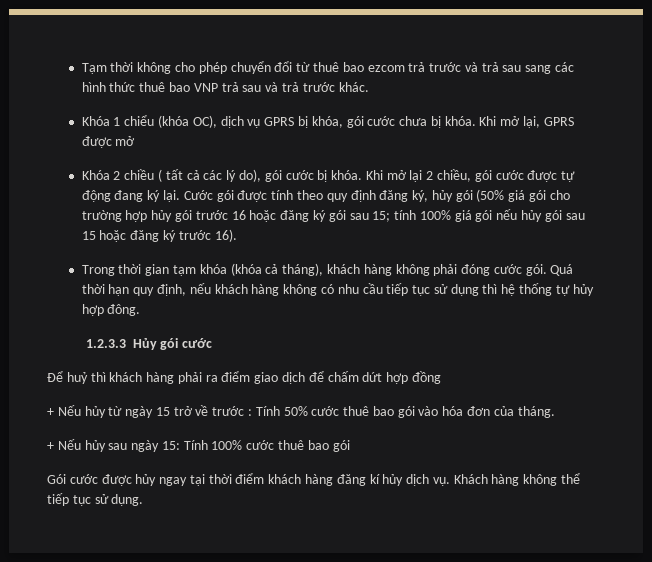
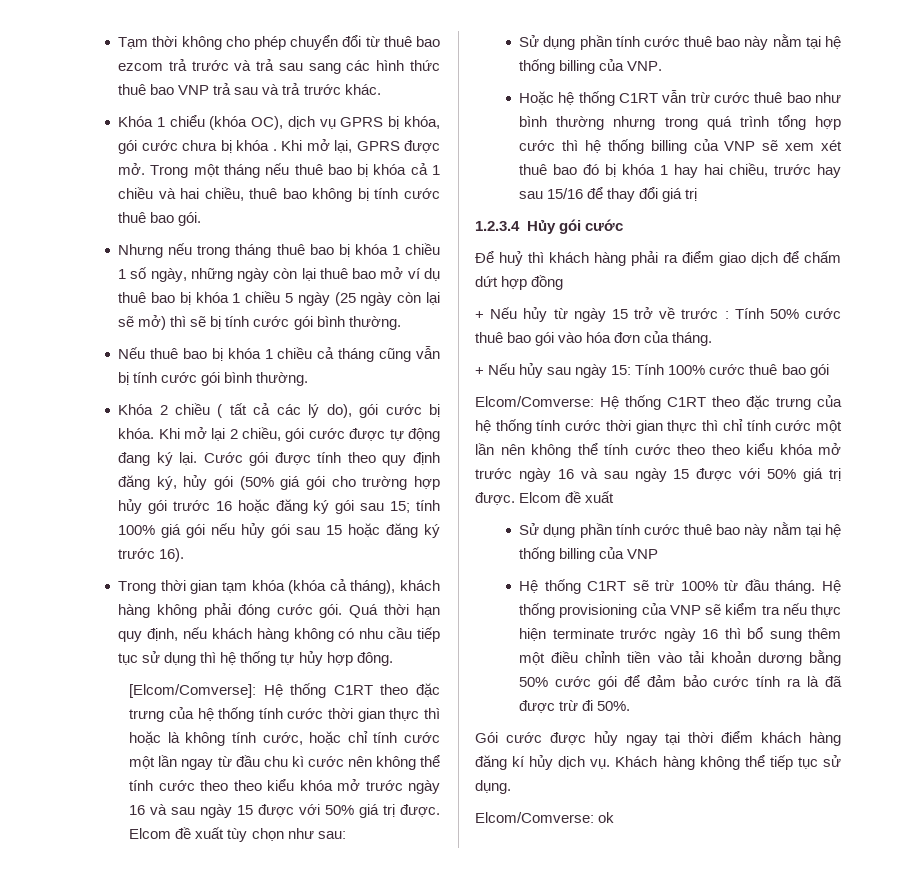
[444,116,476,126] khóa. -> [236,140,277,151] khóa .
[115,136,136,146] mở -> [118,163,440,178] [118,187,440,202] [118,212,202,226] [118,243,441,258] [118,267,440,282] [118,291,441,306] [118,315,401,330] [118,346,441,362] [118,372,309,386] mở. Trong một tháng nếu thuê bao bị khóa cả 1 chiều và hai chiều, thuê bao không bị tính cước thuê bao gói. // Nhưng nếu trong tháng thuê bao bị khóa 1 chiều 1 số ngày, những ngày còn lại thuê bao mở ví dụ thuê bao bị khóa 1 chiều 5 ngày (25 ngày còn lại sẽ mở) thì sẽ bị tính cước gói bình thường. // Nếu thuê bao bị khóa 1 chiều cả tháng cũng vẫn bị tính cước gói bình thường.
[85,339,126,348] 1.2.3.3 -> [129,683,440,698] [129,707,440,722] [129,731,440,746] [129,755,441,770] [129,779,440,794] [129,804,440,818] [129,827,346,842] [519,34,841,50] [519,59,663,74] [519,90,842,106] [519,115,842,130] [519,139,843,154] [519,163,841,178] [519,187,698,202] [475,221,520,231] [Elcom/Comverse]: Hệ thống C1RT theo đặc trưng của hệ thống tính cước thời gian thực thì hoặc là không tính cước, hoặc chỉ tính cước một lần ngay từ đầu chu kì cước nên không thể tính cước theo theo kiểu khóa mở trước ngày 16 và sau ngày 15 được với 50% giá trị được. Elcom đề xuất tùy chọn như sau: // Sử dụng phần tính cước thuê bao này nằm tại hệ thống billing của VNP. // Hoặc hệ thống C1RT vẫn trừ cước thuê bao như bình thường nhưng trong quá trình tổng hợp cước thì hệ thống billing của VNP sẽ xem xét thuê bao đó bị khóa 1 hay hai chiều, trước hay sau 15/16 để thay đổi giá trị // 1.2.3.4
(350, 446) none -> [475,395,842,410] [475,419,842,434] [475,443,841,458] [475,468,842,482] [475,491,615,505] [519,522,841,538] [519,547,659,562] [519,579,841,594] [519,603,842,618] [519,627,842,642] [519,650,842,666] [519,675,843,690] [519,700,631,713] // Elcom/Comverse: Hệ thống C1RT theo đặc trưng của hệ thống tính cước thời gian thực thì chỉ tính cước một lần nên không thể tính cước theo theo kiểu khóa mở trước ngày 16 và sau ngày 15 được với 50% giá trị được. Elcom đề xuất // Sử dụng phần tính cước thuê bao này nằm tại hệ thống billing của VNP // Hệ thống C1RT sẽ trừ 100% từ đầu tháng. Hệ thống provisioning của VNP sẽ kiểm tra nếu thực hiện terminate trước ngày 16 thì bổ sung thêm một điều chỉnh tiền vào tải khoản dương bằng 50% cước gói để đảm bảo cước tính ra là đã được trừ đi 50%.
(144, 500) none -> [475,812,615,823] // Elcom/Comverse: ok

